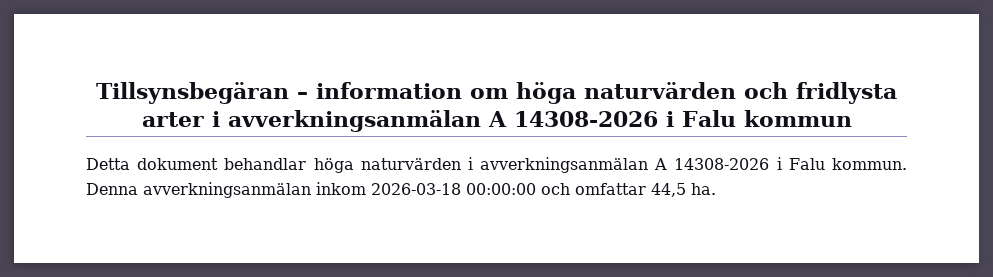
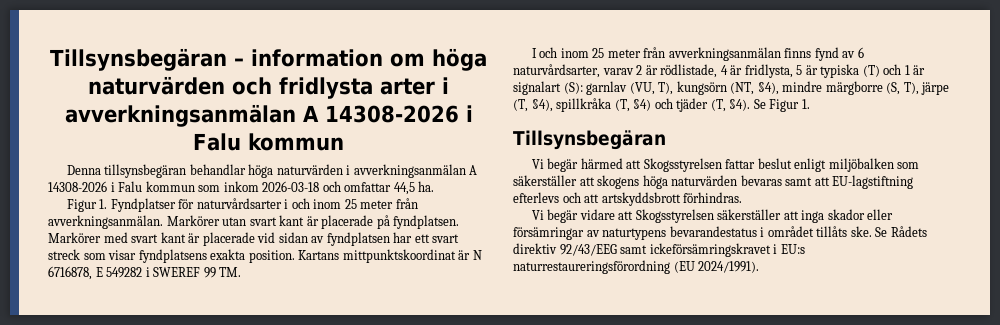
[86,158,219,170] Detta dokument -> [66,164,187,178] Denna tillsynsbegäran
[831,158,907,170] [86,182,311,198] kommun. Denna avverkningsanmälan -> [145,181,221,192] kommun som
[466,183,536,195] 00:00:00 -> (320, 186) none
(716, 189) none -> [66,198,418,212] [48,215,460,229] [48,232,460,246] [48,249,482,263] [48,266,242,280] [531,47,864,61] [513,64,926,78] [513,81,950,95] [513,98,810,112] [513,130,666,150] [531,158,920,172] [513,175,914,189] [513,192,743,206] [531,209,894,223] [513,226,927,240] [513,243,805,257] [513,260,760,274] // Figur 1. Fyndplatser för naturvårdsarter i och inom 25 meter från avverkningsanmälan. Markörer utan svart kant är placerade på fyndplatsen. Markörer med svart kant är placerade vid sidan av fyndplatsen har ett svart streck som visar fyndplatsens exakta position. Kartans mittpunktskoordinat är N 6716878, E 549282 i SWEREF 99 TM. // I och inom 25 meter från avverkningsanmälan finns fynd av 6 naturvårdsarter, varav 2 är rödlistade, 4 är fridlysta, 5 är typiska (T) och 1 är signalart (S): garnlav (VU, T), kungsörn (NT, §4), mindre märgborre (S, T), järpe (T, §4), spillkråka (T, §4) och tjäder (T, §4). Se Figur 1. // Tillsynsbegäran // Vi begär härmed att Skogsstyrelsen fattar beslut enligt miljöbalken som säkerställer att skogens höga naturvärden bevaras samt att EU-lagstiftning efterlevs och att artskyddsbrott förhindras. // Vi begär vidare att Skogsstyrelsen säkerställer att inga skador eller försämringar av naturtypens bevarandestatus i området tillåts ske. Se Rådets direktiv 92/43/EEG samt ickeförsämringskravet i EU:s naturrestaureringsförordning (EU 2024/1991).

